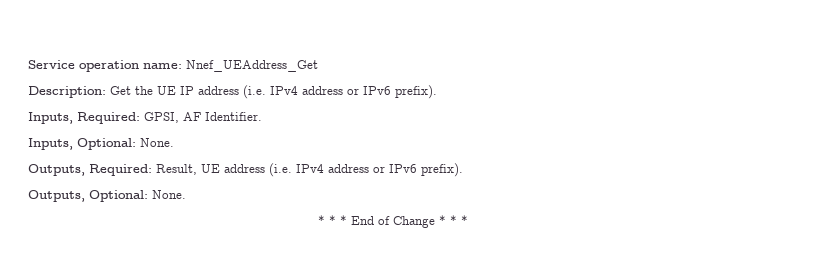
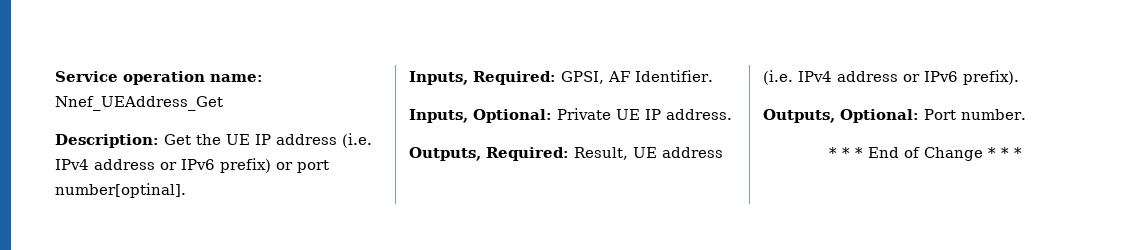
[395,85,437,99] prefix). -> [220,158,329,173] [55,183,186,198] prefix) or port number[optinal].
[140,138,174,147] None. -> [557,108,732,120] Private UE IP address.
[152,190,186,199] None. -> [924,109,1026,120] Port number.

